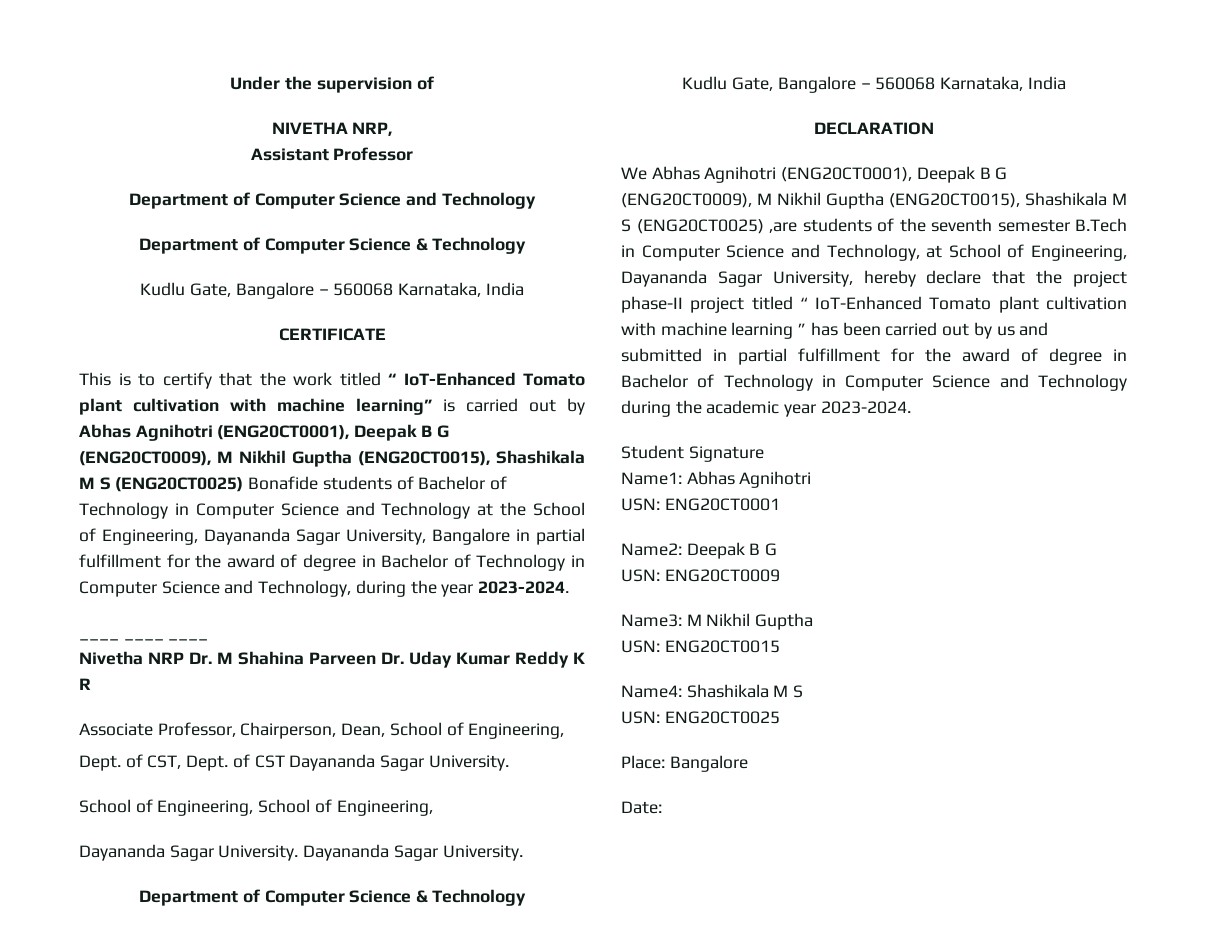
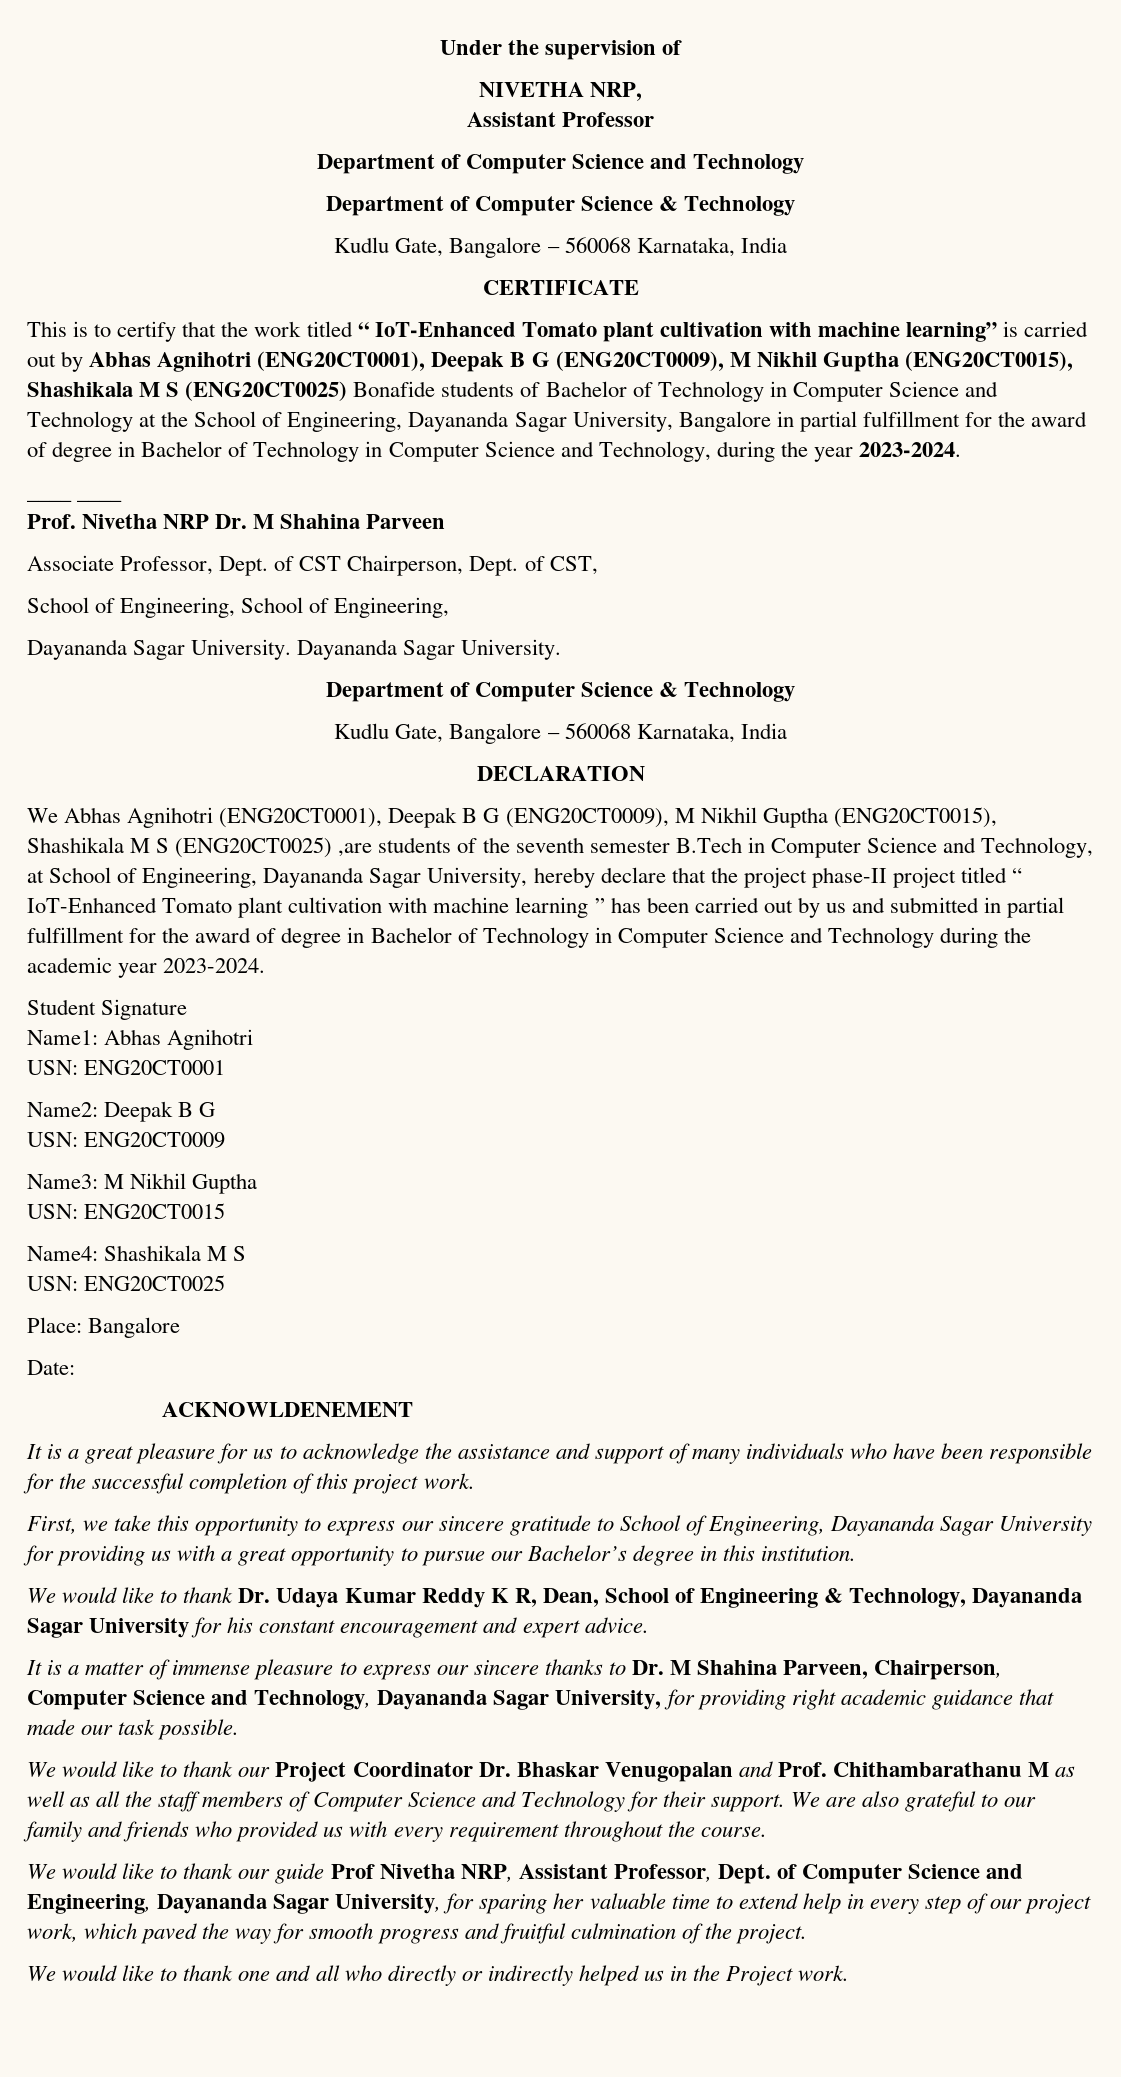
[168,638,209,641] ____ // -> [27,514,76,529] // Prof.
[381,651,585,668] [79,678,91,690] [79,722,565,739] [79,754,509,771] Dr. Uday Kumar Reddy K R // Associate Professor, Chairperson, Dean, School of Engineering, // Dept. of CST, Dept. of CST Dayananda Sagar University. -> [27,555,598,576] // Associate Professor, Dept. of CST Chairperson, Dept. of CST,
(662, 807) none -> [162,1402,414,1417] [26,1443,1093,1464] [23,1473,475,1494] [27,1515,1093,1536] [23,1545,857,1566] [27,1587,1083,1608] [27,1617,649,1638] [26,1659,1003,1680] [27,1689,1054,1710] [27,1719,240,1740] [27,1761,1076,1782] [27,1791,1037,1812] [23,1821,767,1842] [27,1863,1024,1884] [27,1893,1092,1914] [27,1923,807,1944] [27,1965,850,1986] // ACKNOWLDENEMENT // It is a great pleasure for us to acknowledge the assistance and support of many individuals who have been responsible for the successful completion of this project work. // First, we take this opportunity to express our sincere gratitude to School of Engineering, Dayananda Sagar University for providing us with a great opportunity to pursue our Bachelor’s degree in this institution. // We would like to thank Dr. Udaya Kumar Reddy K R, Dean, School of Engineering & Technology, Dayananda Sagar University for his constant encouragement and expert advice. // It is a matter of immense pleasure to express our sincere thanks to Dr. M Shahina Parveen, Chairperson, Computer Science and Technology, Dayananda Sagar University, for providing right academic guidance that made our task possible. // We would like to thank our Project Coordinator Dr. Bhaskar Venugopalan and Prof. Chithambarathanu M as well as all the staff members of Computer Science and Technology for their support. We are also grateful to our family and friends who provided us with every requirement throughout the course. // We would like to thank our guide Prof Nivetha NRP, Assistant Professor, Dept. of Computer Science and Engineering, Dayananda Sagar University, for sparing her valuable time to extend help in every step of our project work, which paved the way for smooth progress and fruitful culmination of the project. // We would like to thank one and all who directly or indirectly helped us in the Project work.

